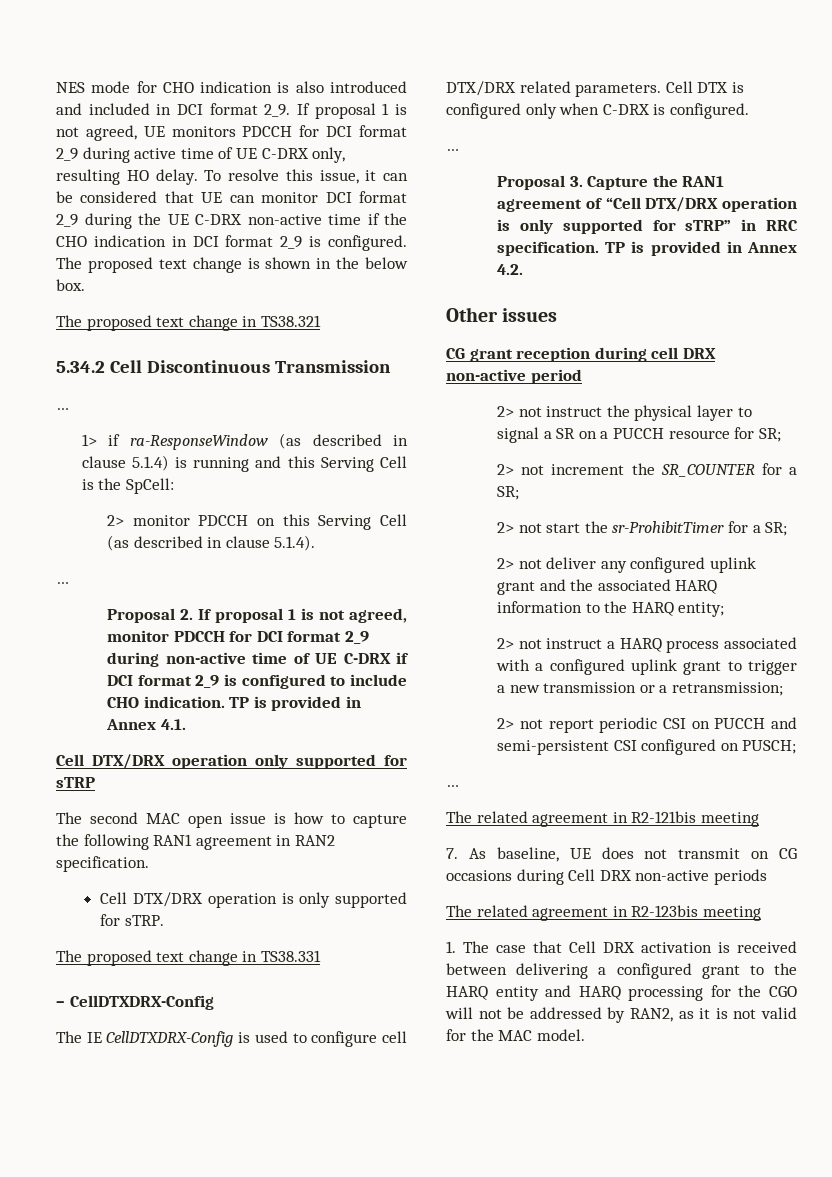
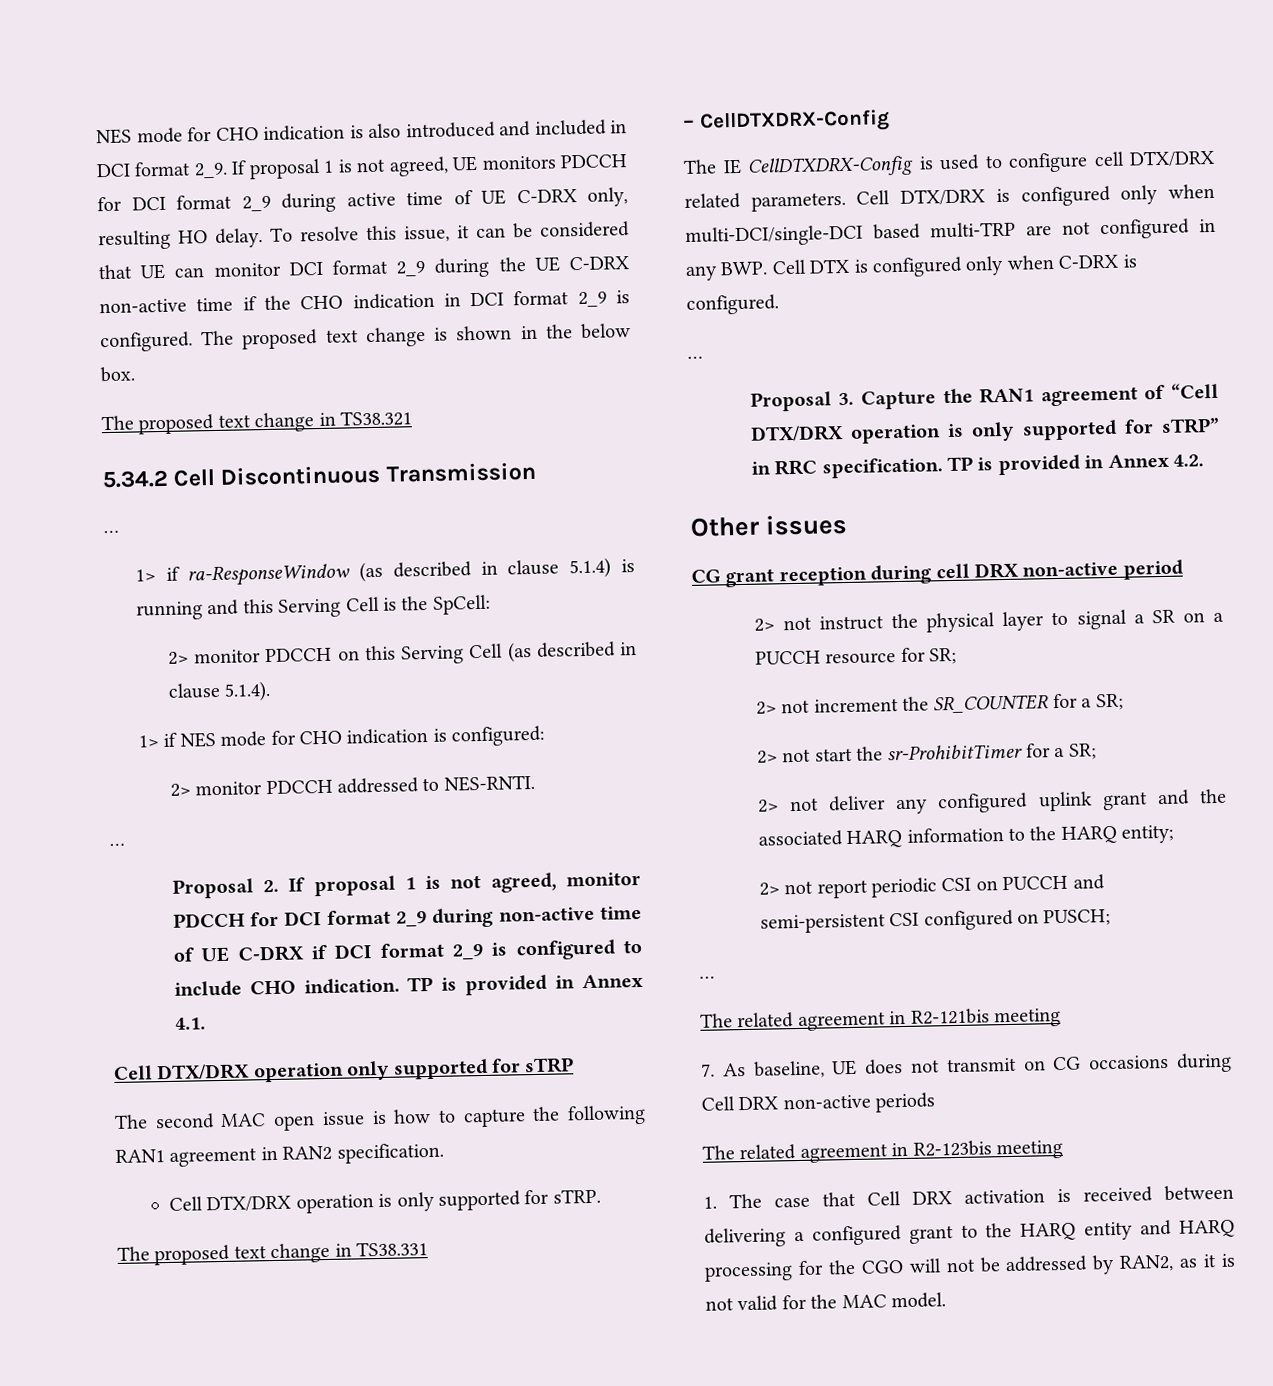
(316, 543) none -> [137,725,546,748] [169,774,535,797] // 1> if NES mode for CHO indication is configured: // 2> monitor PDCCH addressed to NES-RNTI.
(693, 87) none -> [900,183,1215,207] [685,218,1216,247] [685,259,807,281] DTX/DRX is configured only when multi-DCI/single-DCI based multi-TRP are not configured in any BWP. Cell
[497,637,797,653] [496,659,797,675] [497,682,784,696] // 2> not instruct a HARQ process associated with a configured uplink grant to trigger a new transmission or a retransmission; -> (1175, 834) none

